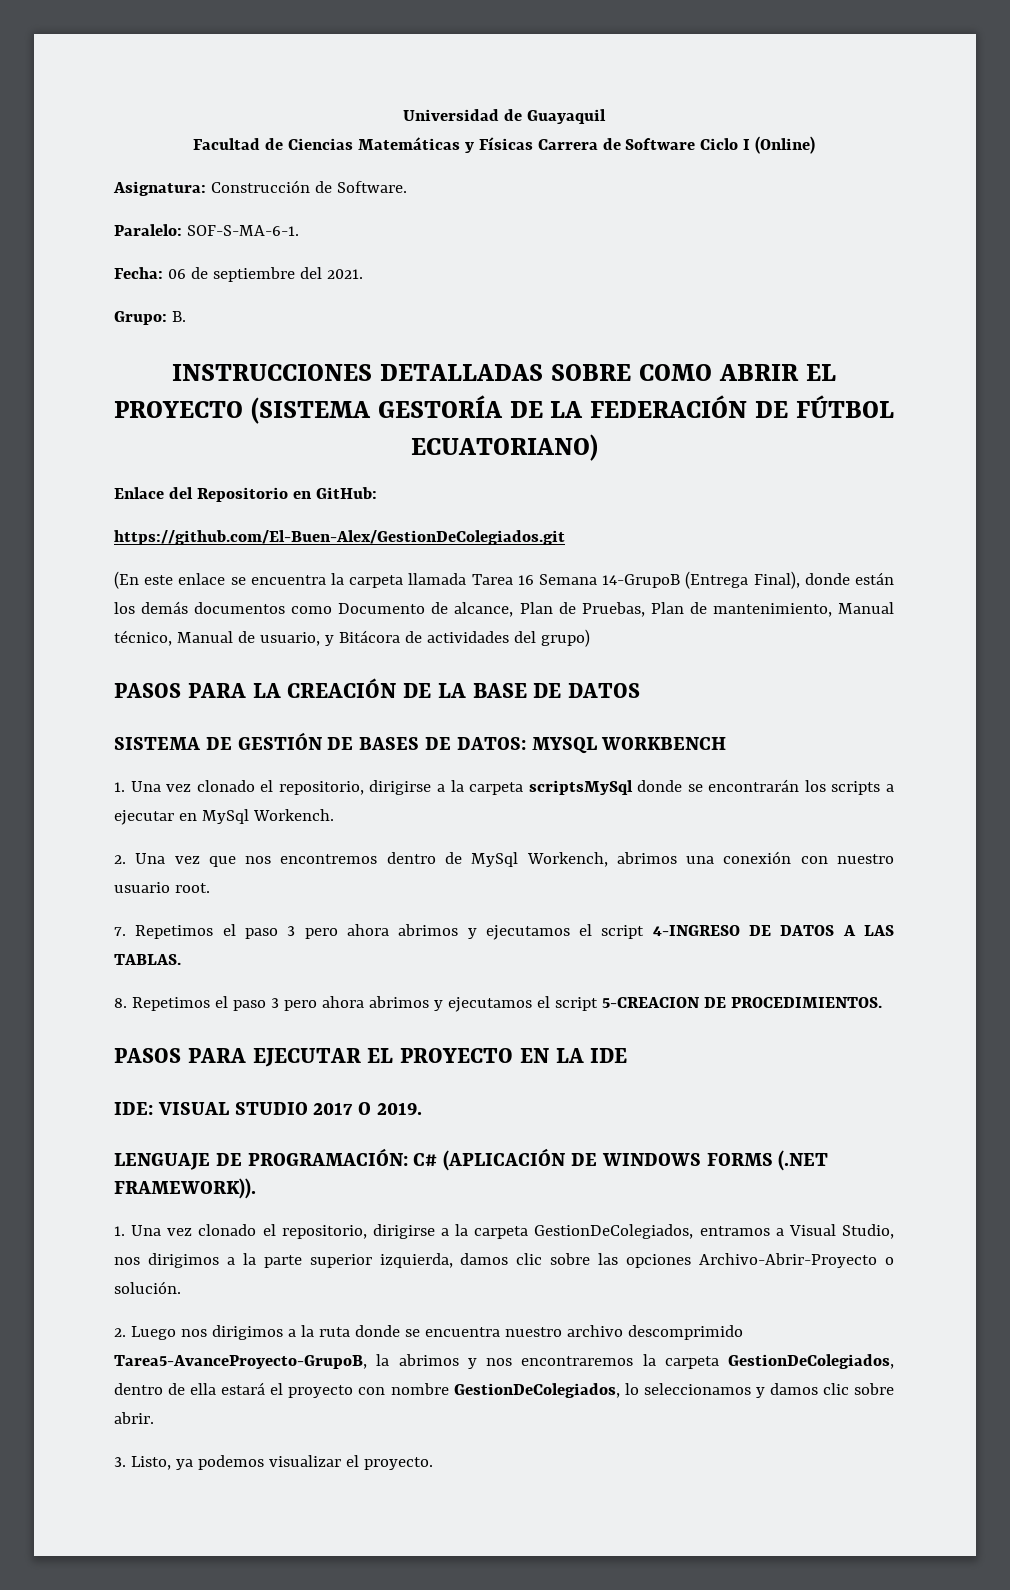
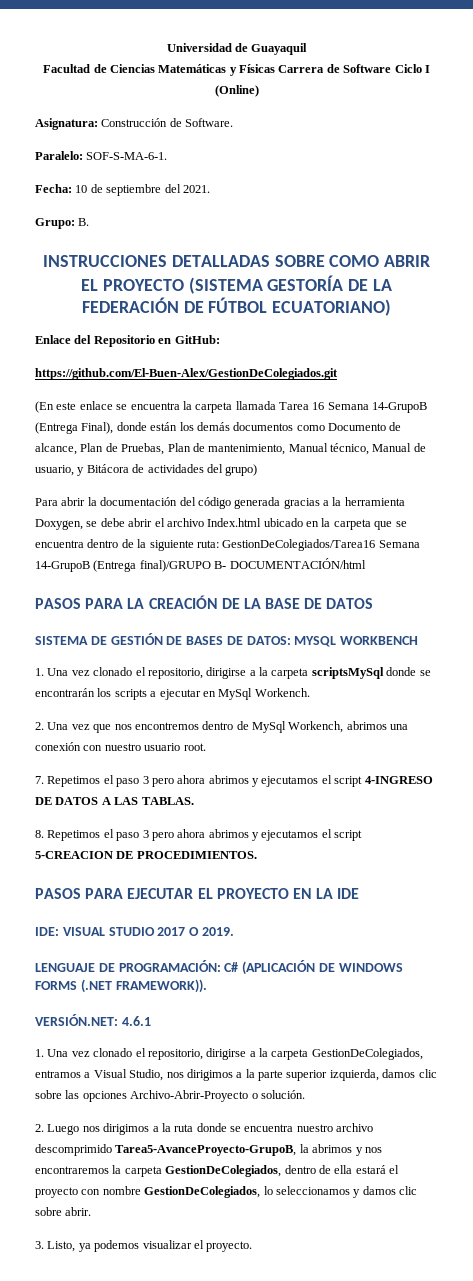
[167,269,186,279] 06 -> [75,185,88,193] 10
(590, 638) none -> [35,497,405,509] [35,518,407,530] [35,539,420,551] [35,558,366,572] // Para abrir la documentación del código generada gracias a la herramienta Doxygen, se debe abrir el archivo Index.html ubicado en la carpeta que se encuentra dentro de la siguiente ruta: GestionDeColegiados/Tarea16 Semana 14-GrupoB (Entrega final)/GRUPO B- DOCUMENTACIÓN/html
(256, 1188) none -> [35,1014,151,1026] // VERSIÓN.NET: 4.6.1

